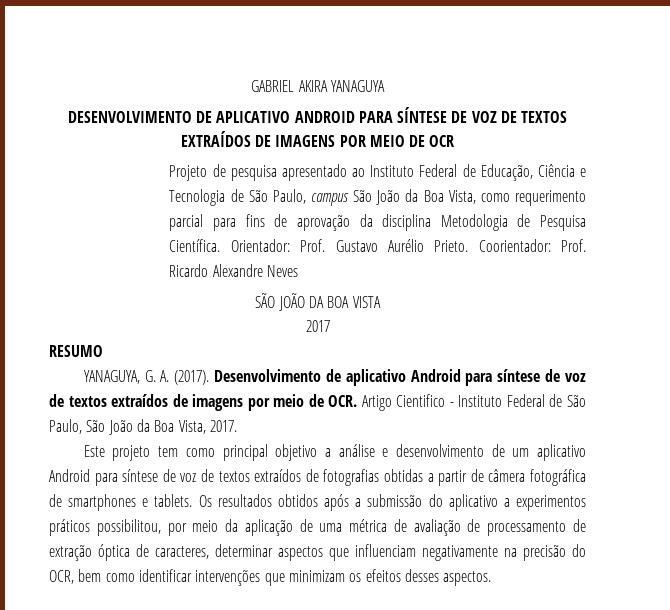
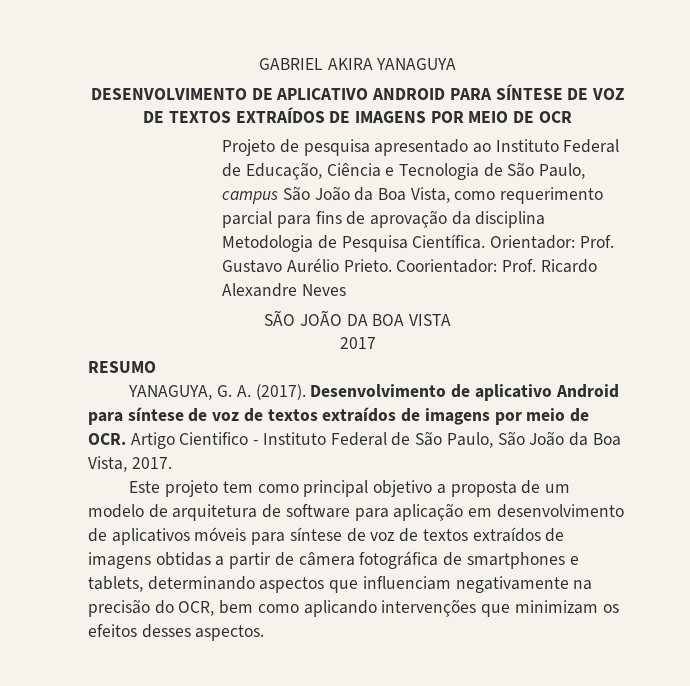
[338,444,587,461] [49,469,380,486] análise e desenvolvimento de um aplicativo Android para síntese de voz de textos extraídos de fotografias -> [450,480,570,497] [88,503,624,521] [88,527,565,545] [88,552,151,569] proposta de um modelo de arquitetura de software para aplicação em desenvolvimento de aplicativos móveis para síntese de voz de textos extraídos de imagens
[154,494,586,511] [49,519,586,536] [49,544,273,561] tablets. Os resultados obtidos após a submissão do aplicativo a experimentos práticos possibilitou, por meio da aplicação de uma métrica de avaliação de processamento de extração óptica de caracteres, determinar -> [88,576,255,592] tablets, determinando
[138,569,192,582] identificar -> [303,600,377,617] aplicando

